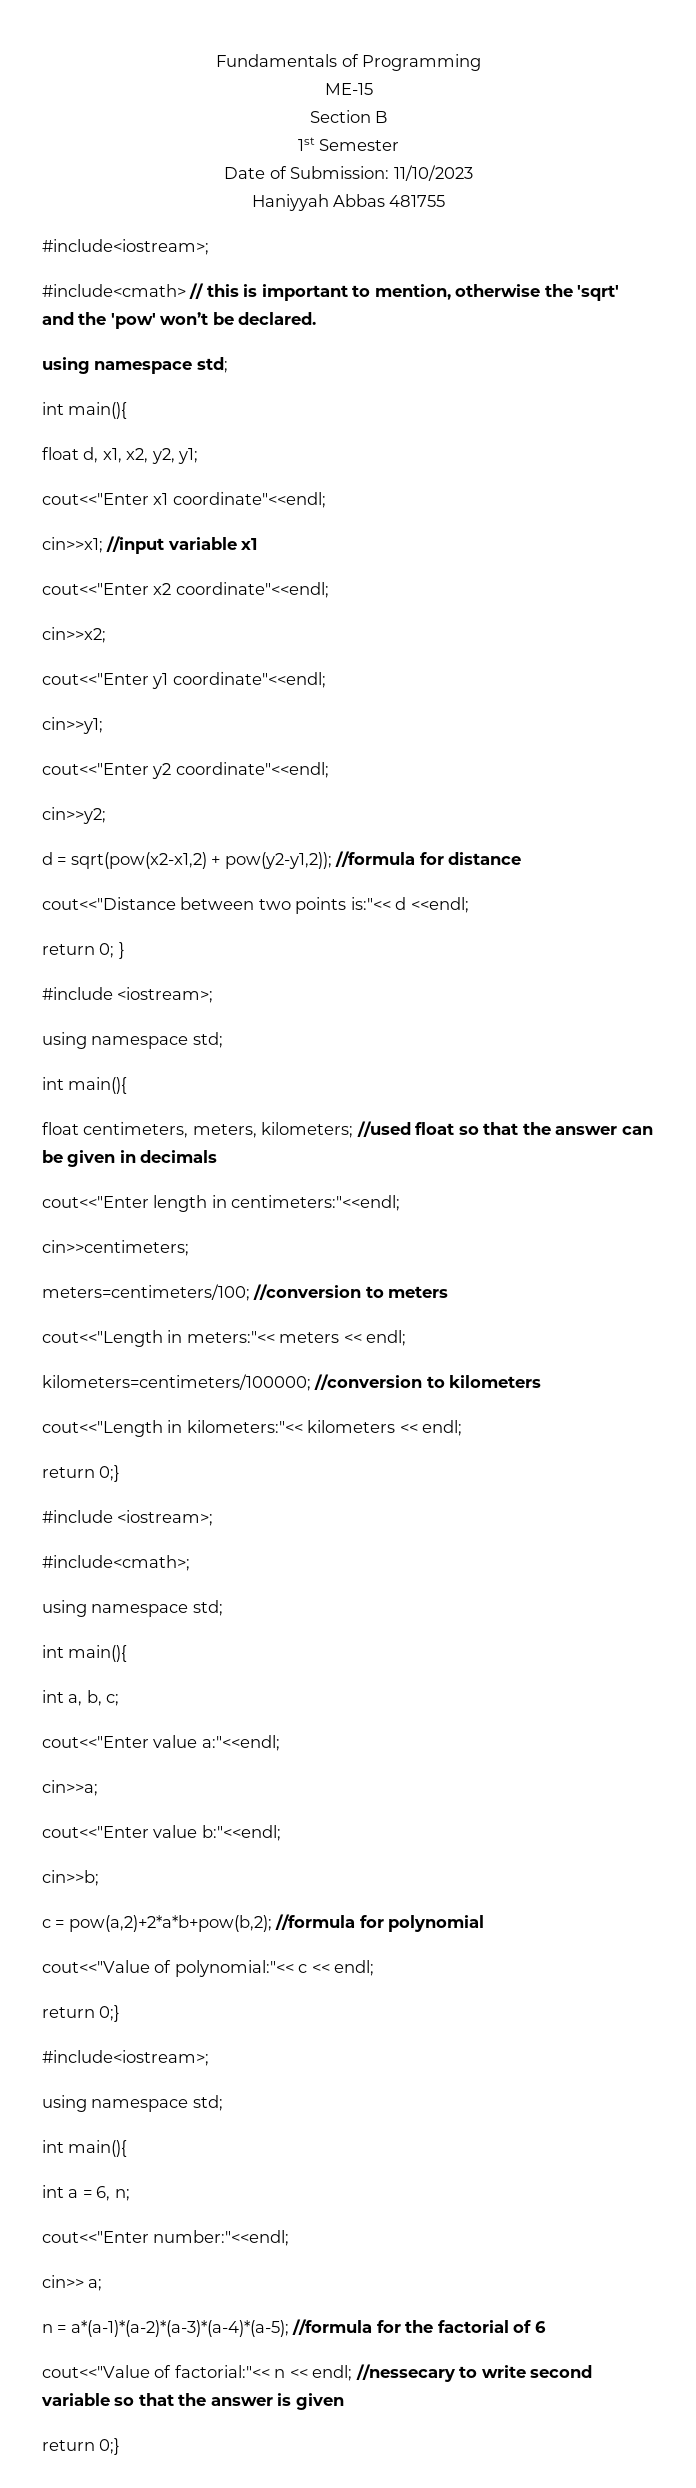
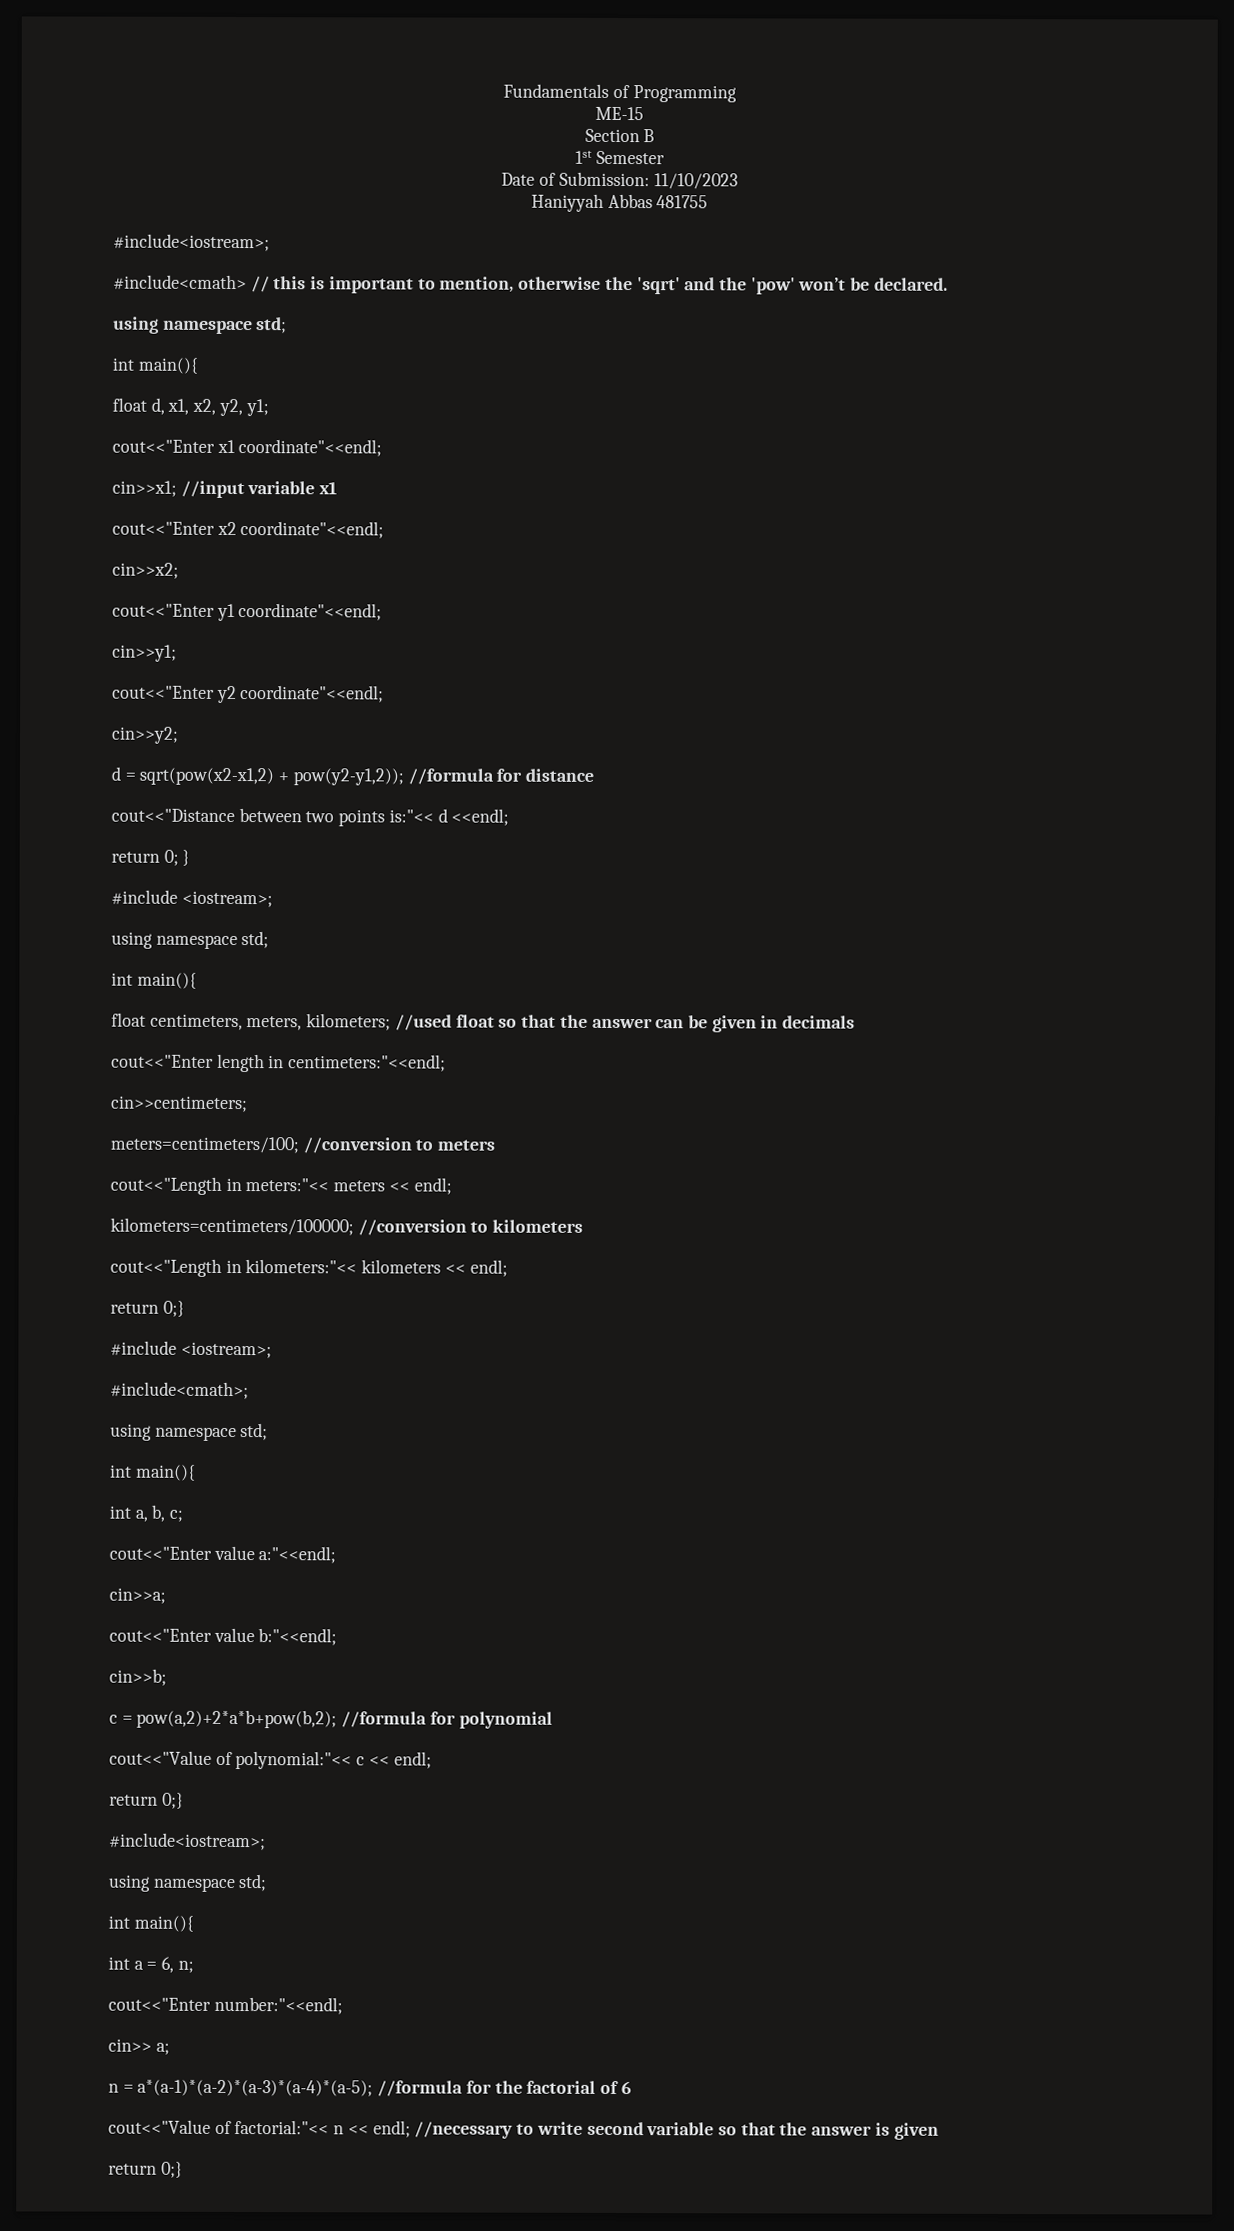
[355,2364,455,2382] //nessecary -> [414,2121,514,2139] //necessary

